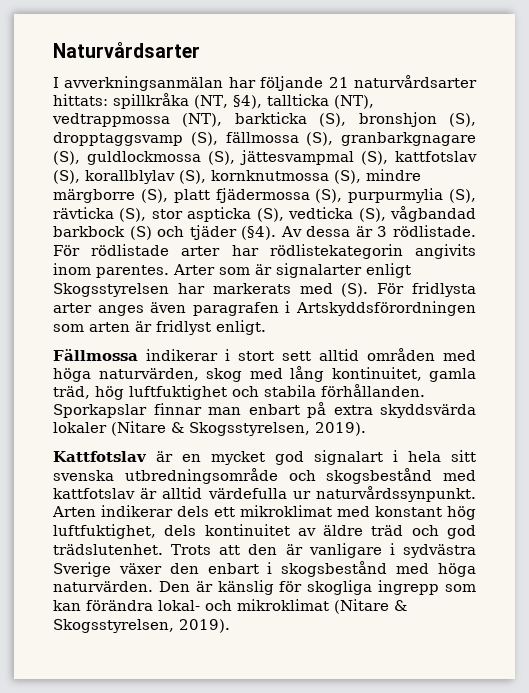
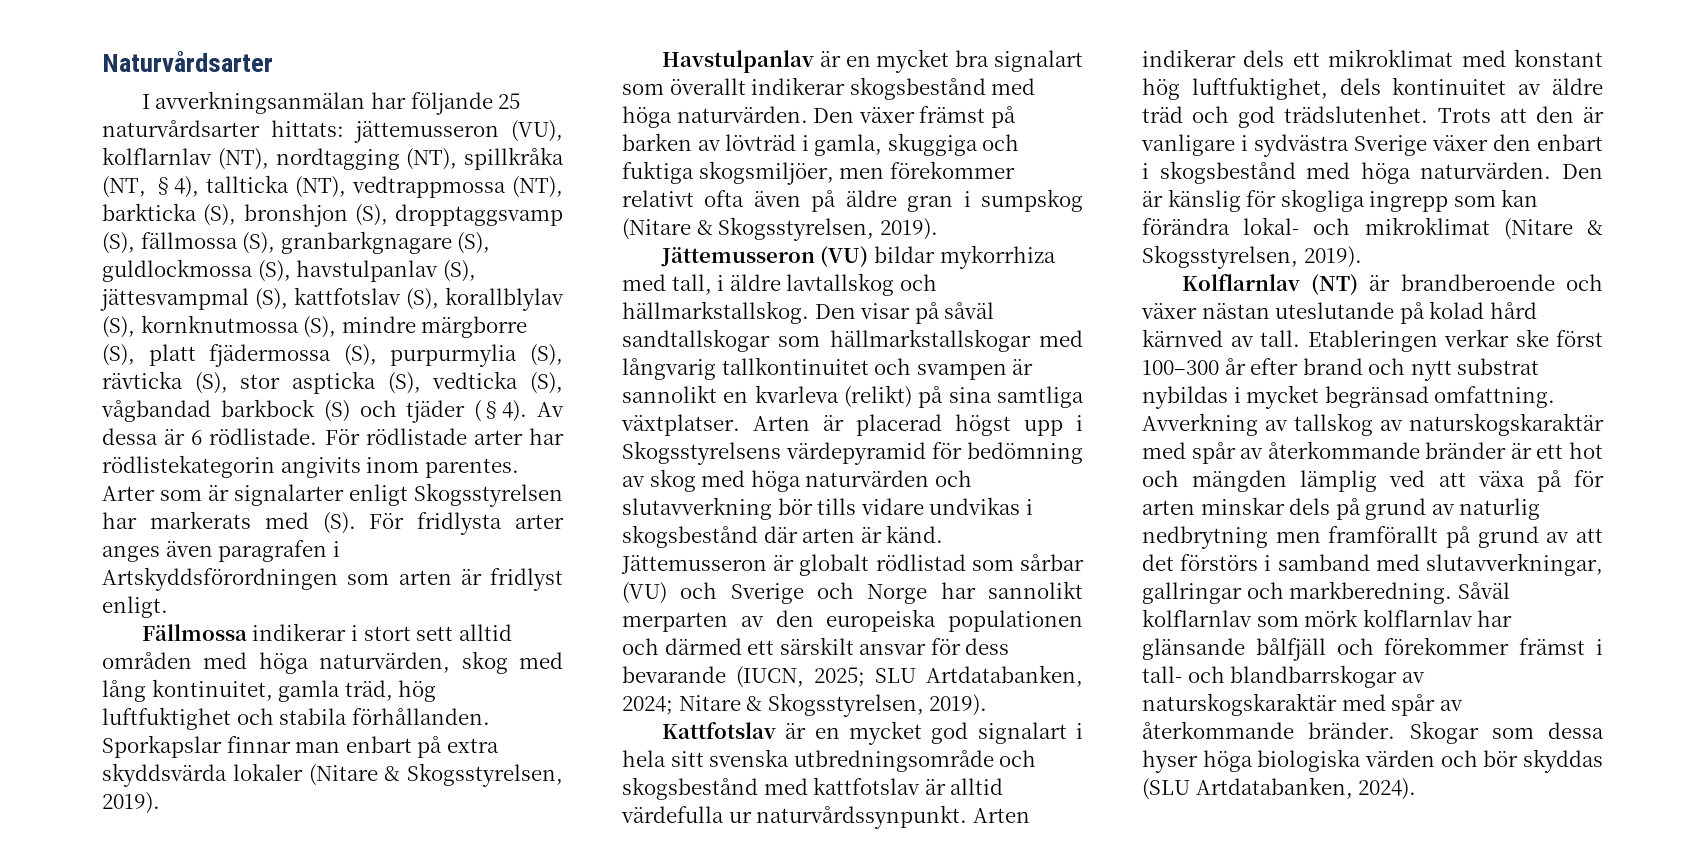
[328,77,349,88] 21 -> [498,93,521,109] 25
(108, 100) none -> [354,120,563,143] [102,147,458,170] jättemusseron (VU), kolflarnlav (NT), nordtagging (NT),
(235, 158) none -> [296,260,476,282] havstulpanlav (S),
[377,226,388,237] 3 -> [191,430,203,445] 6
(366, 429) none -> [661,49,1083,73] [622,77,1036,100] [622,106,1016,128] [622,133,1020,156] [622,161,1015,185] [622,189,1083,212] [622,217,938,241] [660,245,1056,269] [622,273,937,296] [622,301,995,324] [622,329,1083,352] [622,357,1034,380] [622,385,1084,408] [621,414,1083,436] [622,441,1083,465] [622,469,972,492] [622,497,1033,520] [622,525,944,548] [621,554,1084,576] [622,581,1083,604] [622,609,1083,632] [622,637,1010,655] [622,665,1083,688] [622,693,988,717] // Havstulpanlav är en mycket bra signalart som överallt indikerar skogsbestånd med höga naturvärden. Den växer främst på barken av lövträd i gamla, skuggiga och fuktiga skogsmiljöer, men förekommer relativt ofta även på äldre gran i sumpskog (Nitare & Skogsstyrelsen, 2019). // Jättemusseron (VU) bildar mykorrhiza med tall, i äldre lavtallskog och hällmarkstallskog. Den visar på såväl sandtallskogar som hällmarkstallskogar med långvarig tallkontinuitet och svampen är sannolikt en kvarleva (relikt) på sina samtliga växtplatser. Arten är placerad högst upp i Skogsstyrelsens värdepyramid för bedömning av skog med höga naturvärden och slutavverkning bör tills vidare undvikas i skogsbestånd där arten är känd. Jättemusseron är globalt rödlistad som sårbar (VU) och Sverige och Norge har sannolikt merparten av den europeiska populationen och därmed ett särskilt ansvar för dess bevarande (IUCN, 2025; SLU Artdatabanken, 2024; Nitare & Skogsstyrelsen, 2019).
(230, 626) none -> [1181,274,1603,296] [1141,301,1537,324] [1142,329,1603,352] [1142,358,1540,381] [1142,385,1556,409] [1142,413,1604,436] [1142,441,1603,464] [1142,470,1604,492] [1142,497,1541,520] [1142,526,1603,549] [1142,553,1603,576] [1142,581,1510,604] [1142,609,1513,627] [1142,637,1603,661] [1142,665,1425,688] [1142,693,1463,716] [1142,721,1604,744] [1142,749,1603,773] [1142,777,1417,800] // Kolflarnlav (NT) är brandberoende och växer nästan uteslutande på kolad hård kärnved av tall. Etableringen verkar ske först 100–300 år efter brand och nytt substrat nybildas i mycket begränsad omfattning. Avverkning av tallskog av naturskogskaraktär med spår av återkommande bränder är ett hot och mängden lämplig ved att växa på för arten minskar dels på grund av naturlig nedbrytning men framförallt på grund av att det förstörs i samband med slutavverkningar, gallringar och markberedning. Såväl kolflarnlav som mörk kolflarnlav har glänsande bålfjäll och förekommer främst i tall- och blandbarrskogar av naturskogskaraktär med spår av återkommande bränder. Skogar som dessa hyser höga biologiska värden och bör skyddas (SLU Artdatabanken, 2024).

